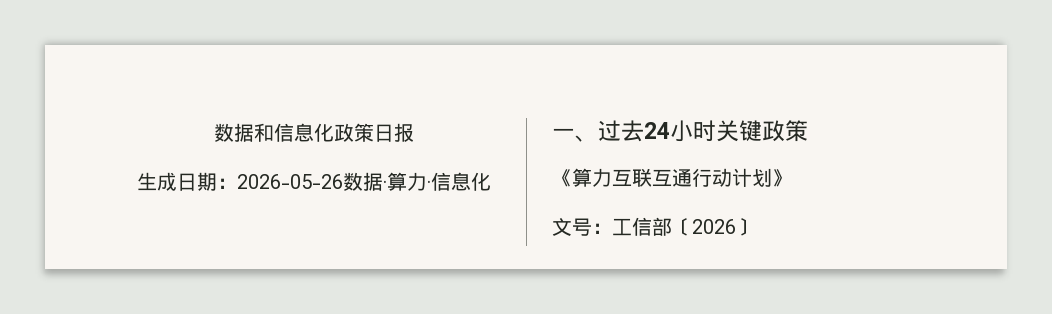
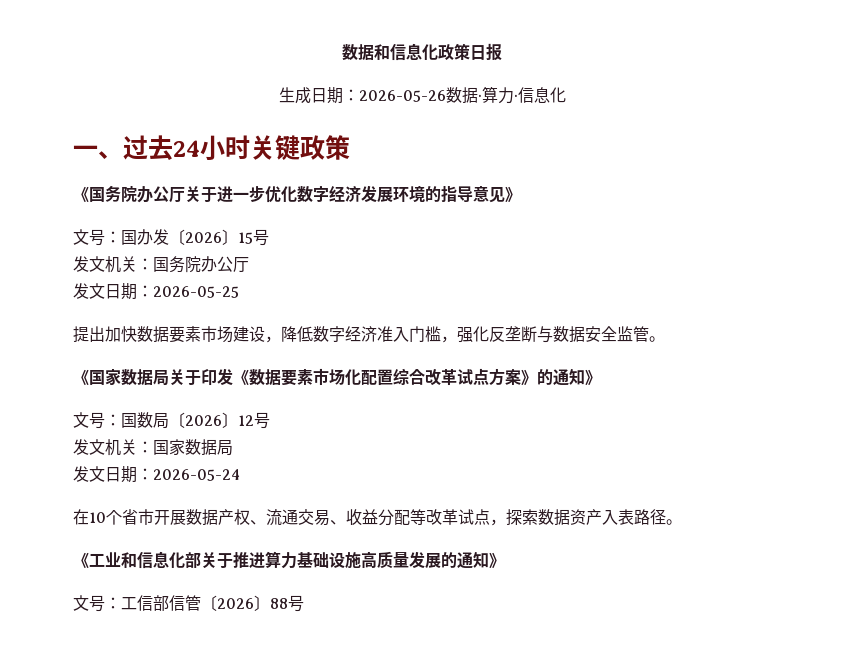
[572,168,772,187] 算力互联互通行动计划 -> [89,185,521,203] [73,229,269,246] [73,256,249,273] [73,283,239,300] [73,326,665,343] [73,368,601,386] [73,412,270,429] [73,439,233,456] [73,466,240,483] [73,509,682,526] [73,551,489,569] 国务院办公厅关于进一步优化数字经济发展环境的指导意见》 // 文号：国办发〔2026〕15号 // 发文机关：国务院办公厅 // 发文日期：2026-05-25 // 提出加快数据要素市场建设，降低数字经济准入门槛，强化反垄断与数据安全监管。 // 《国家数据局关于印发《数据要素市场化配置综合改革试点方案》的通知》 // 文号：国数局〔2026〕12号 // 发文机关：国家数据局 // 发文日期：2026-05-24 // 在10个省市开展数据产权、流通交易、收益分配等改革试点，探索数据资产入表路径。 // 《工业和信息化部关于推进算力基础设施高质量发展的通知
[672,218,756,236] 〔2026〕 -> [169,595,304,612] 信管〔2026〕88号

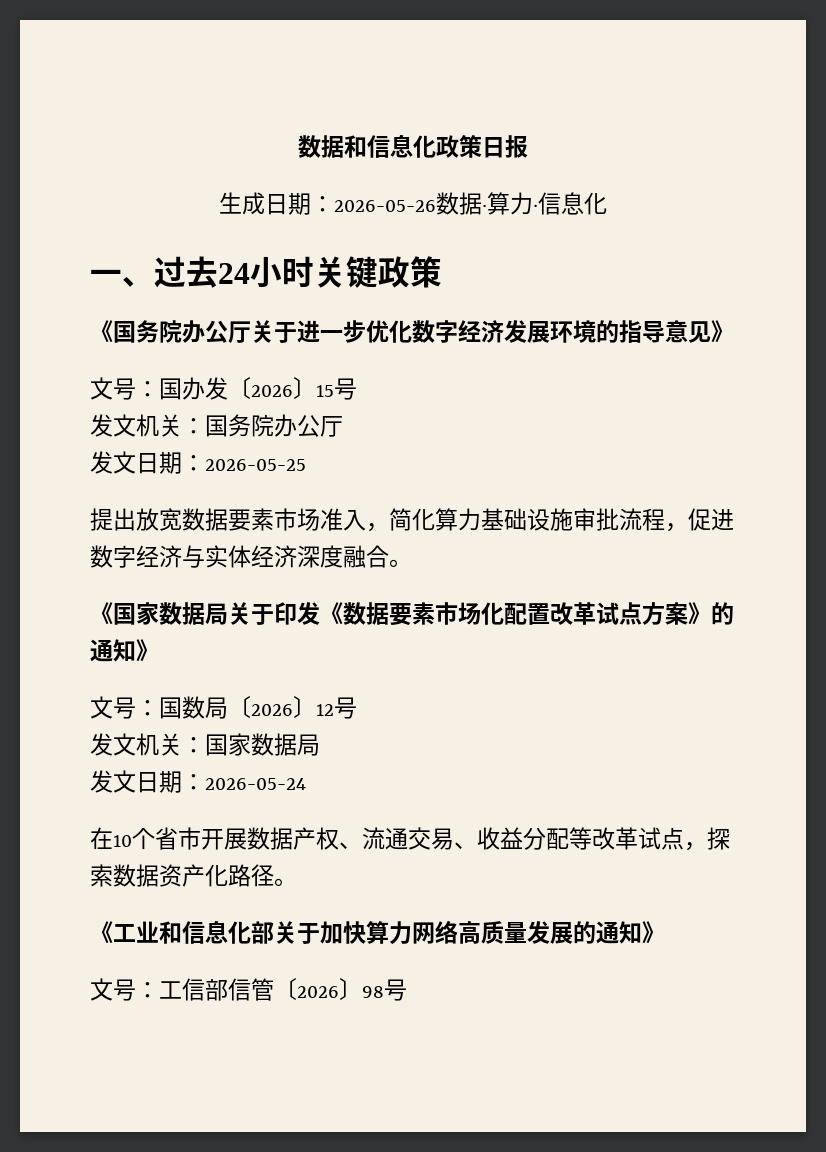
[105,326,649,343] 加快数据要素市场建设，降低数字经济准入门槛，强化反垄断与数据安全监管 -> [136,508,734,532] [90,545,389,568] 放宽数据要素市场准入，简化算力基础设施审批流程，促进数字经济与实体经济深度融合
[393,368,425,386] 综合 -> (550, 614) none
[602,509,634,525] 入表 -> [205,864,228,887] 化
[233,551,361,569] 推进算力基础设施 -> [320,920,458,945] 加快算力网络
[270,598,288,609] 88 -> [362,986,384,998] 98

